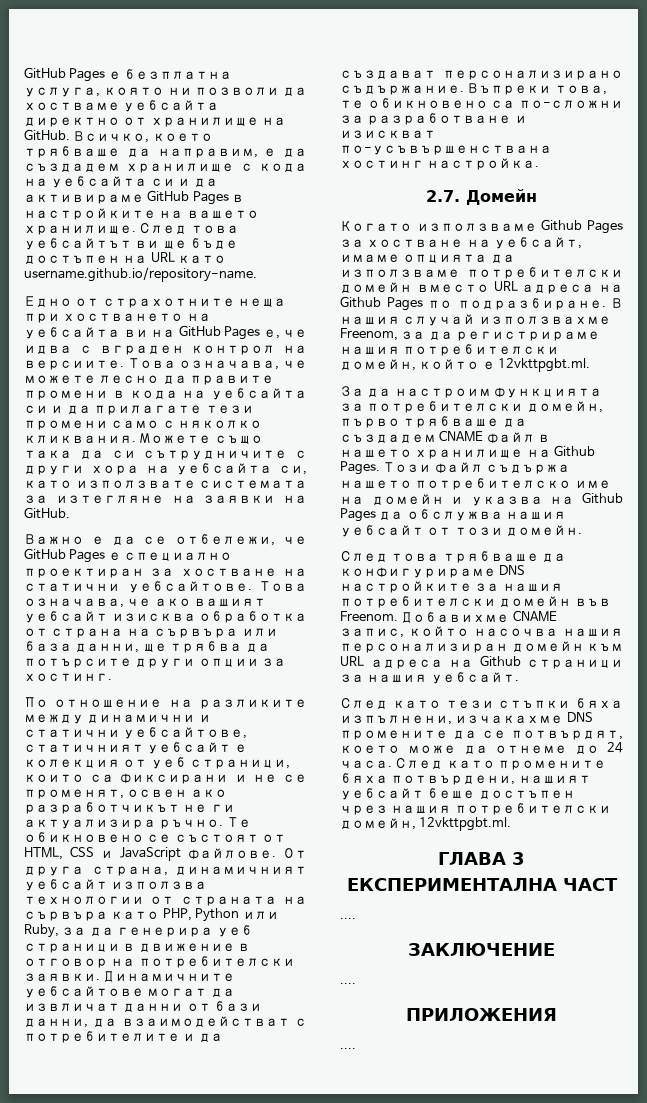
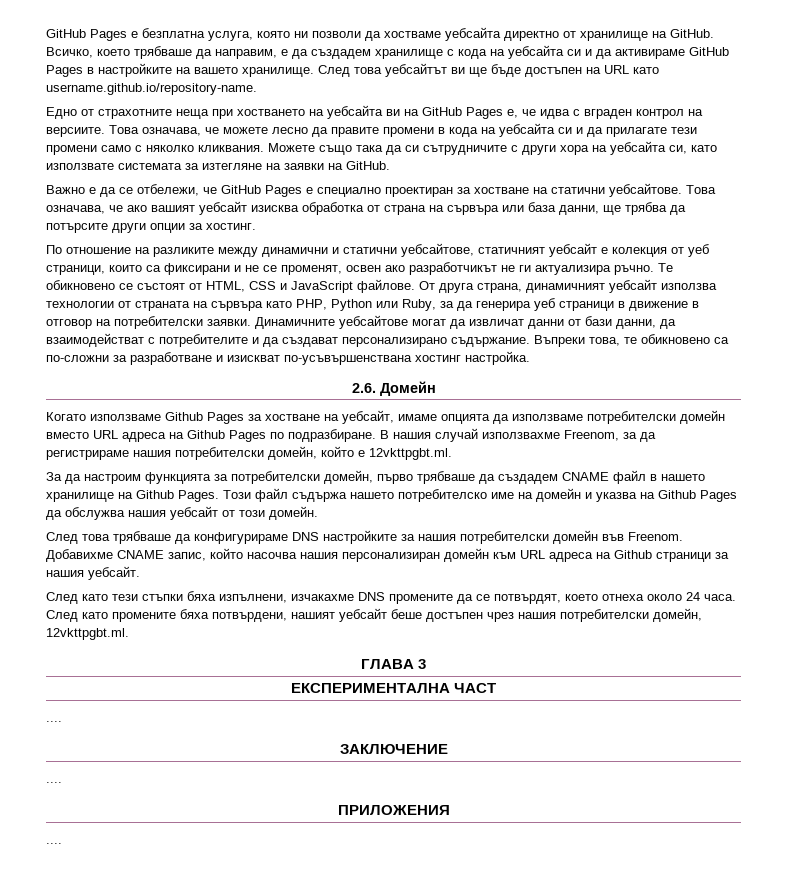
[426,190,460,202] 2.7. -> [351,383,376,393] 2.6.
[407,745,600,754] може да отнеме до -> [602,594,682,601] отнеха около

